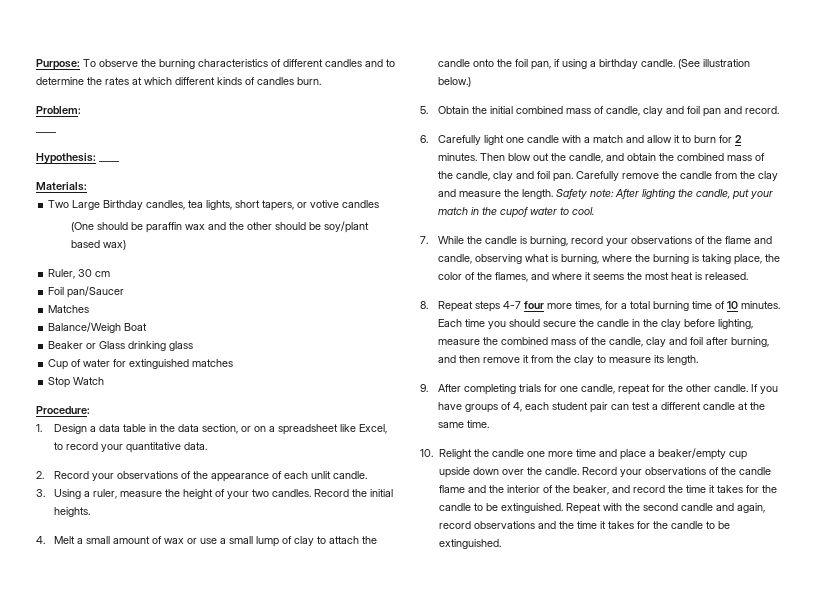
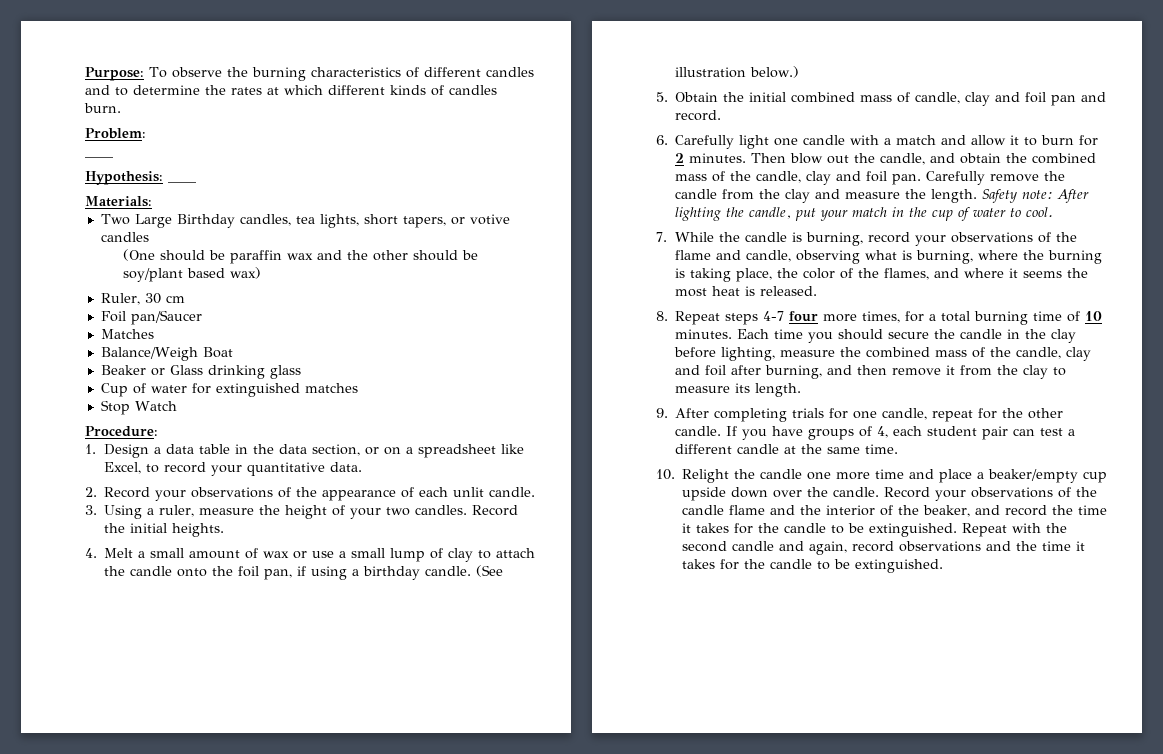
[499,207,528,218] cupof -> [932,207,971,221] cup of

